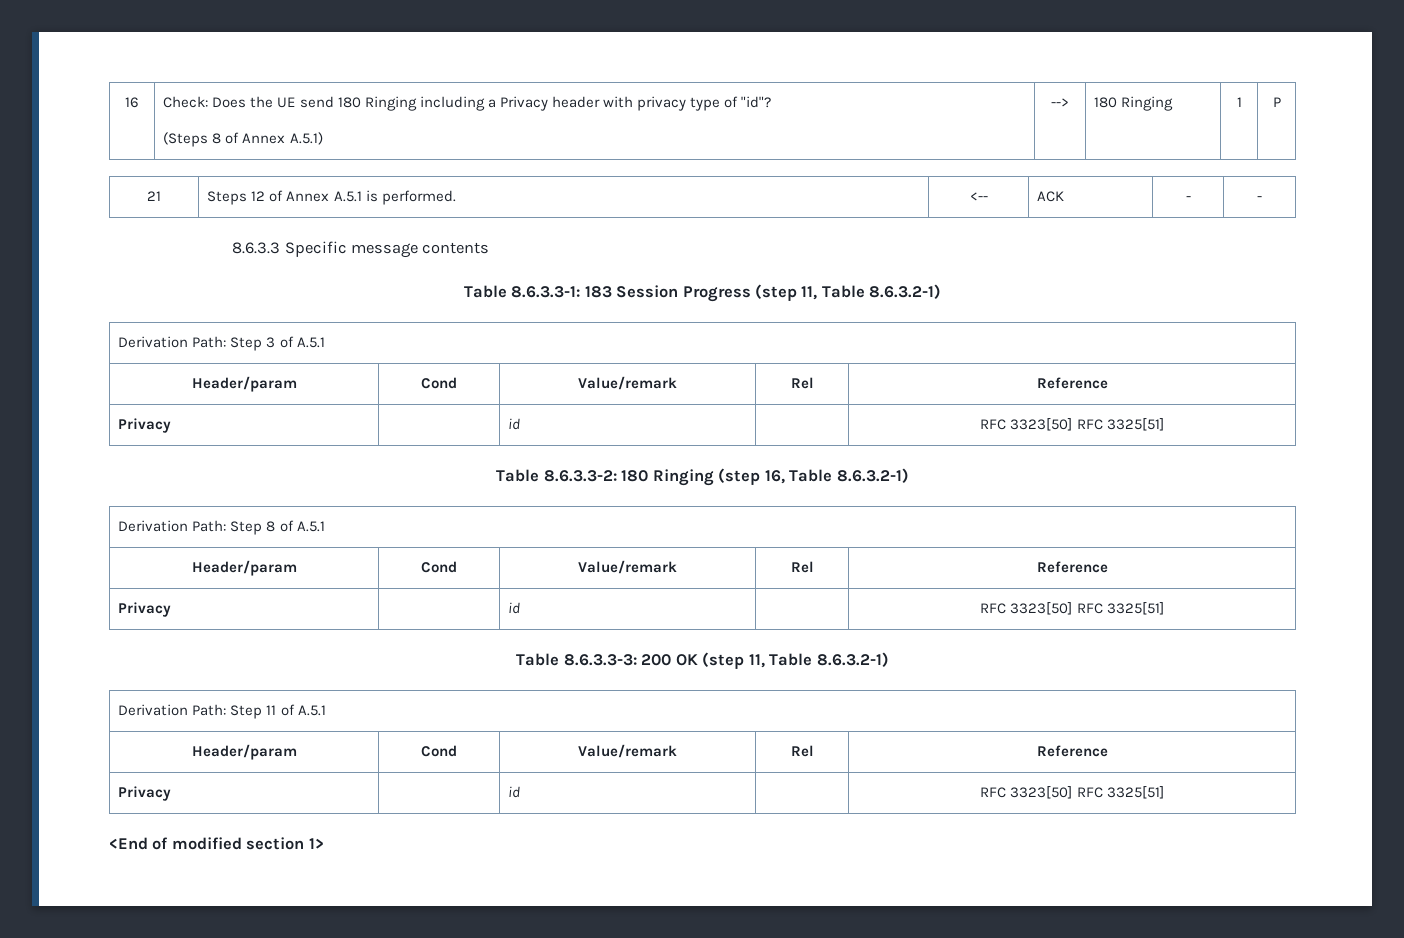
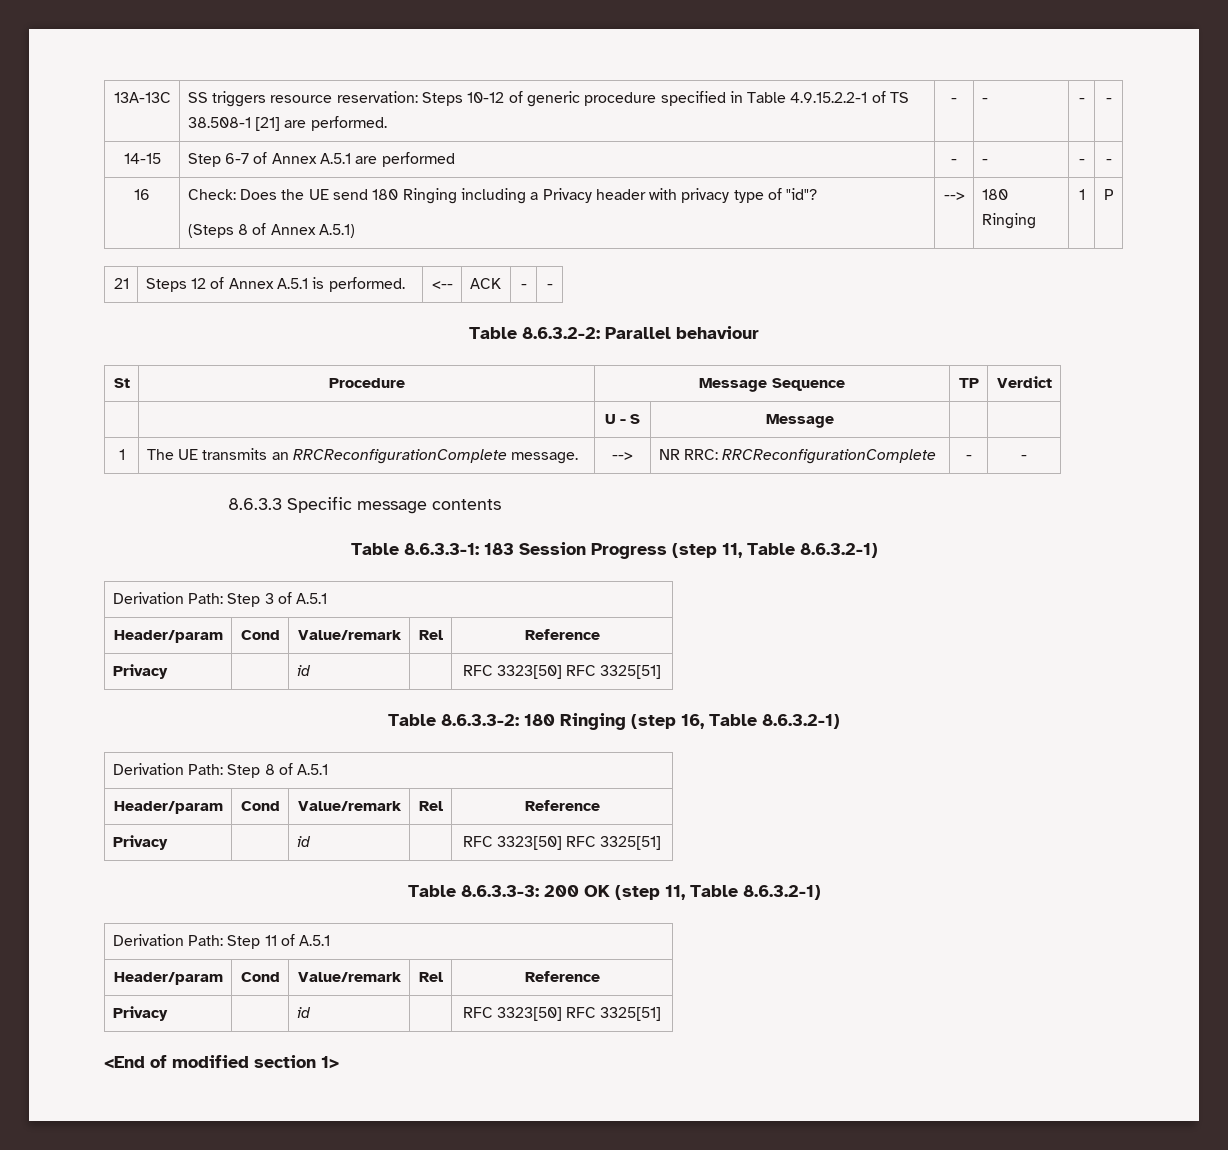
(125, 102) none -> [113,92,171,103] [187,91,910,107] [187,116,387,131] [951,98,957,103] [981,98,988,103] [1078,98,1085,103] [1105,98,1112,103] [123,153,161,164] [187,152,455,167] [951,159,957,164] [981,159,988,164] [1078,159,1085,164] [1105,159,1112,164] 13A-13C | SS triggers resource reservation: Steps 10-12 of generic procedure specified in Table 4.9.15.2.2-1 of TS 38.508-1 [21] are performed. | - | - | - | - // 14-15 | Step 6-7 of Annex A.5.1 are performed | - | - | - | - //
(1262, 198) none -> [469,326,759,339] [113,378,130,388] [328,378,405,388] [699,378,845,392] [958,378,979,388] [996,376,1052,388] [604,414,641,424] [766,414,834,428] [118,449,125,460] [146,448,579,464] [612,452,633,460] [658,449,937,464] [965,455,972,460] [1021,455,1027,460] // Table 8.6.3.2-2: Parallel behaviour // St | Procedure | Message Sequence | TP | Verdict // | | U - S | Message | | // 1 | The UE transmits an RRCReconfigurationComplete message. | --> | NR RRC: RRCReconfigurationComplete | - | -

